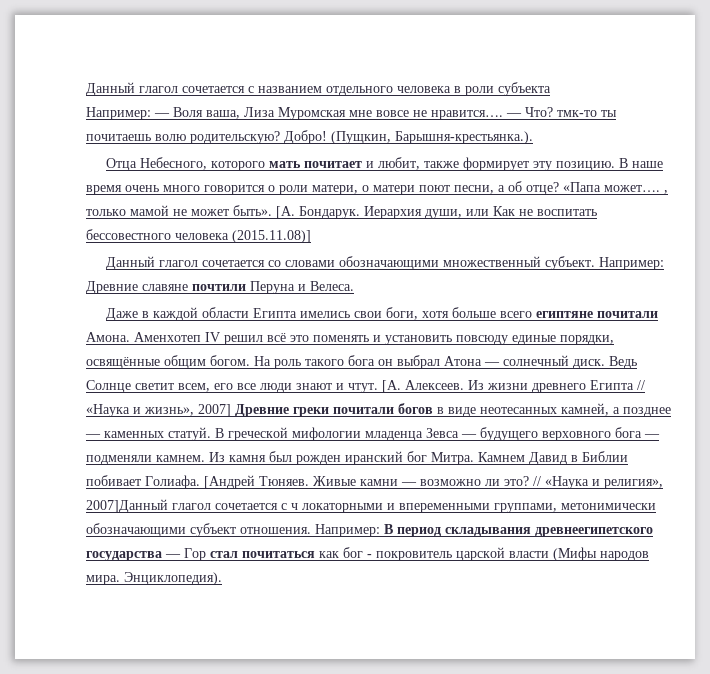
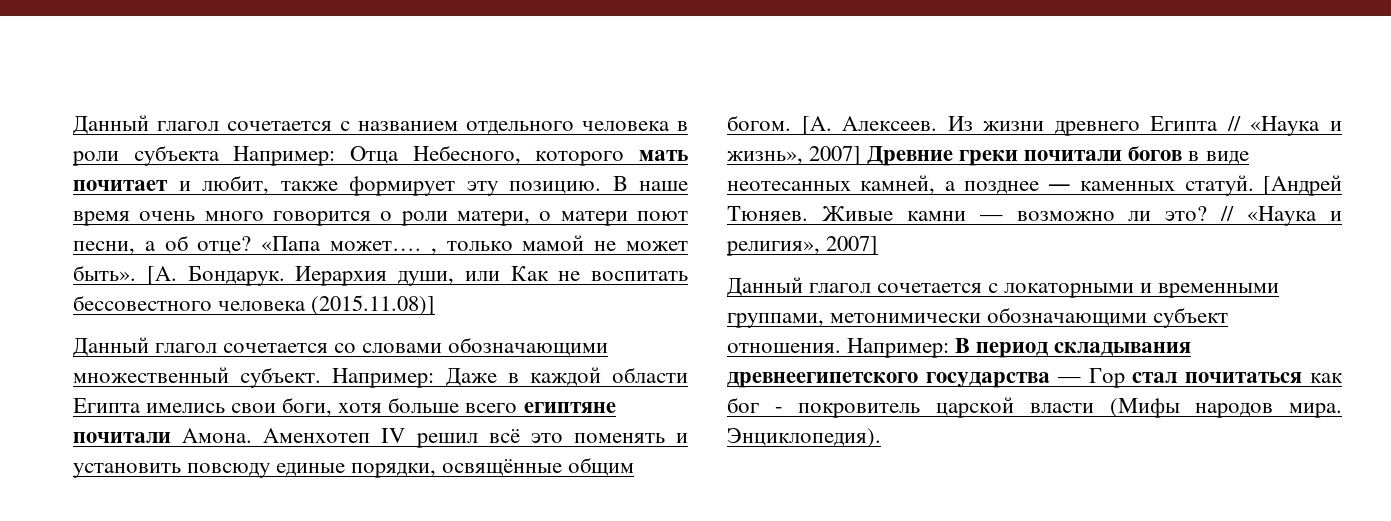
[86,107,617,120] [86,130,533,144] // Например: — Воля ваша, Лиза Муромская мне вовсе не нравится…. — Что? тмк-то ты почитаешь волю родительскую? Добро! (Пущкин, Барышня-крестьянка.). // -> [233,146,336,166] Например:
[86,281,354,294] Древние славяне почтили Перуна и Велеса. // -> (435, 378) none
[254,355,637,369] [86,380,378,393] На роль такого бога он выбрал Атона ― солнечный диск. Ведь Солнце светит всем, его все люди знают и чтут. -> (791, 123) none
[215,427,660,441] [86,451,628,465] [86,475,200,489] В греческой мифологии младенца Зевса ― будущего верховного бога ― подменяли камнем. Из камня был рожден иранский бог Митра. Камнем Давид в Библии побивает Голиафа. -> (1254, 185) none
[86,499,298,513] 2007]Данный глагол сочетается с ч -> [826,236,879,255] [727,277,999,297] 2007] // Данный глагол сочетается с
[399,503,490,513] впеременными -> [1158,283,1280,298] временными

